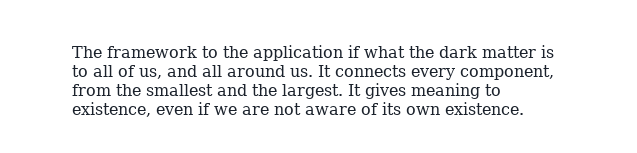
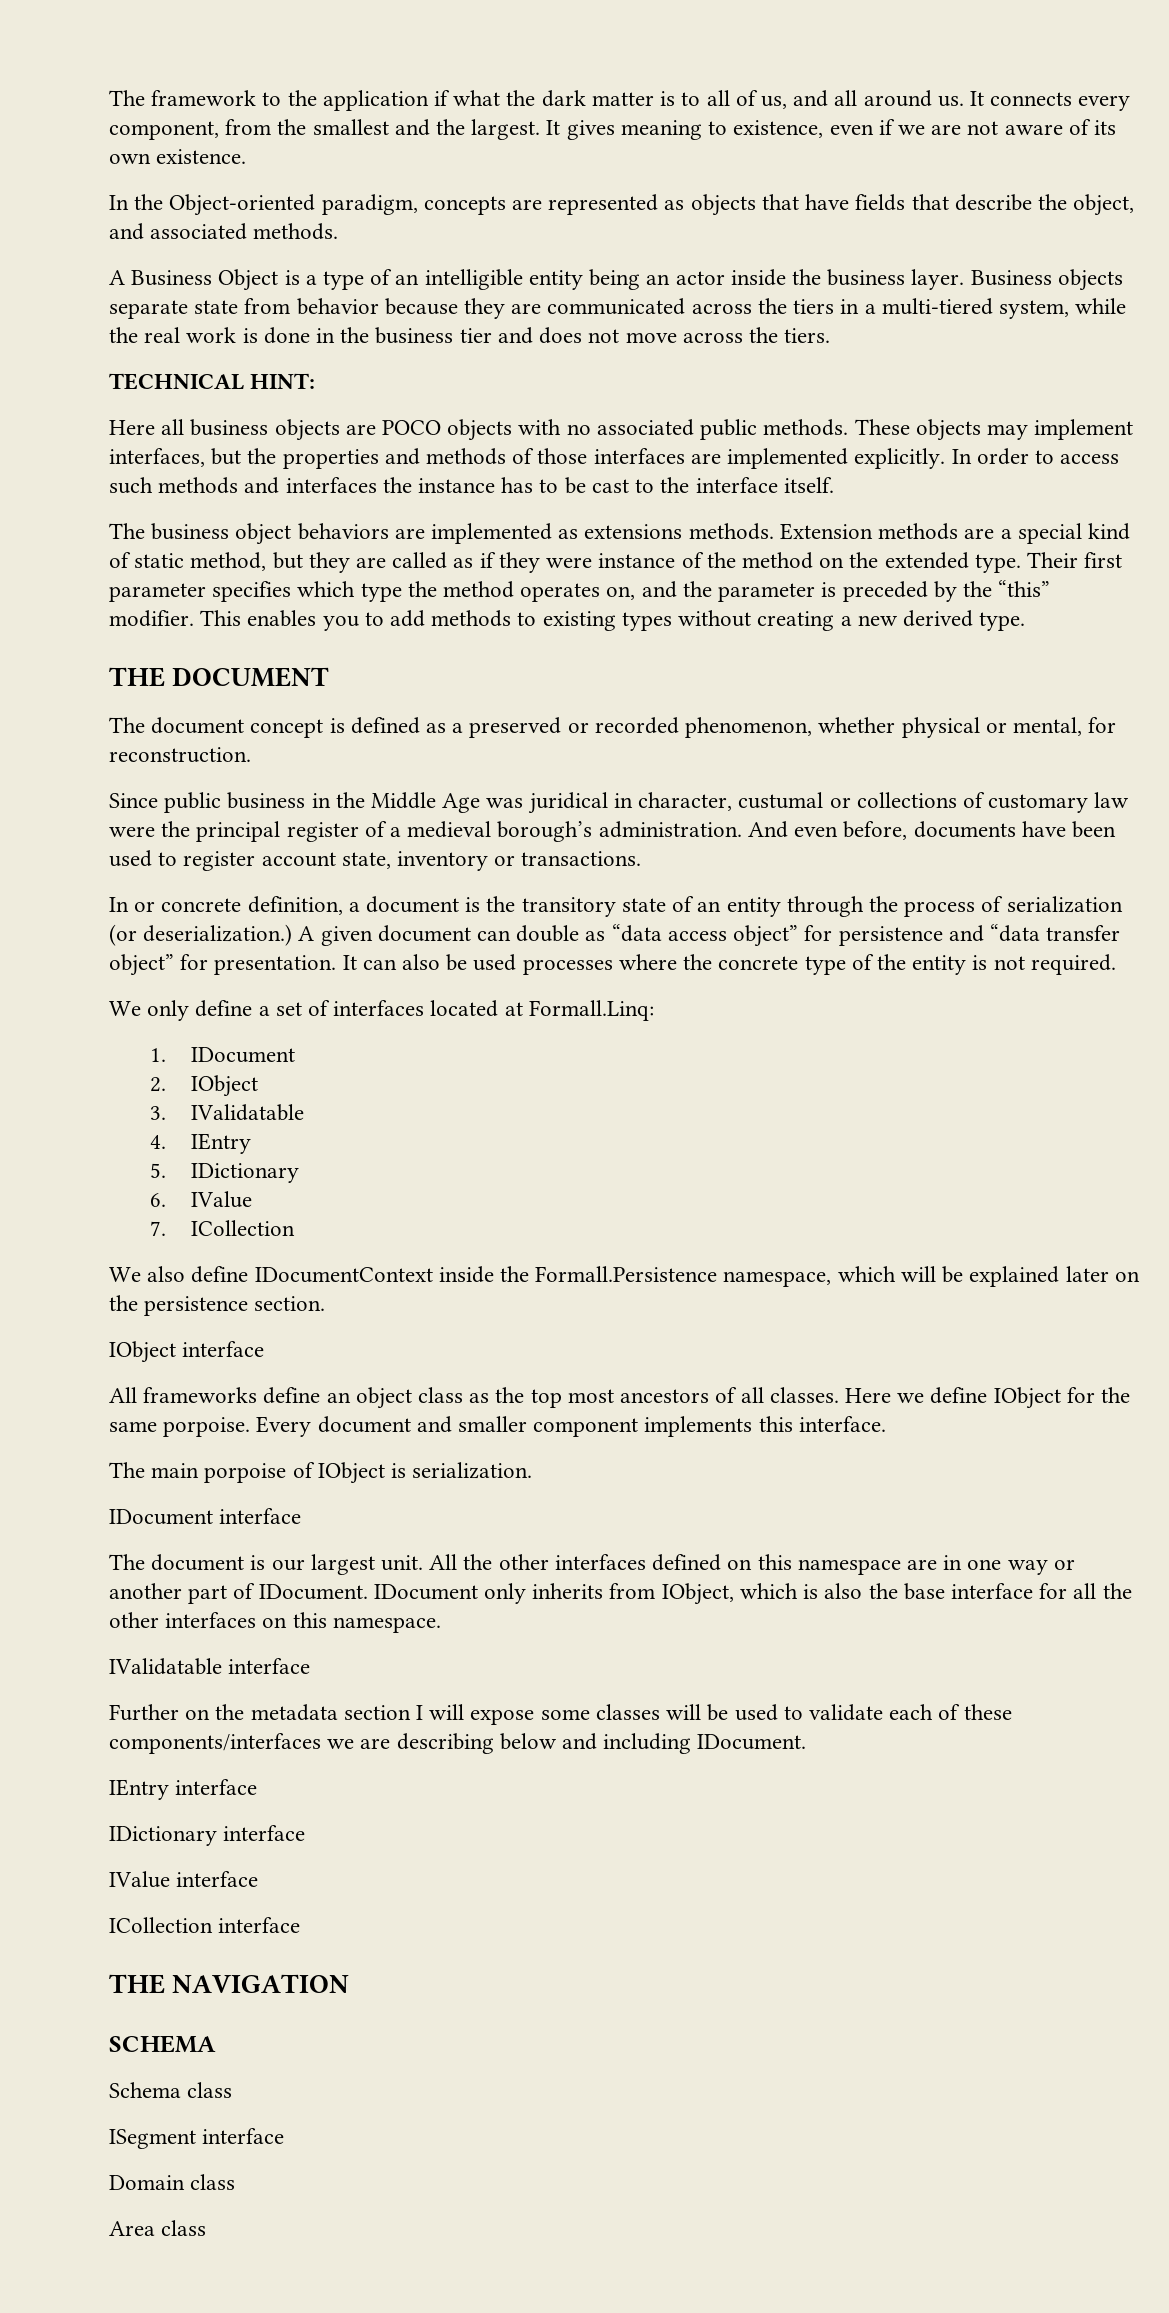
(524, 108) none -> [109,194,1135,216] [109,223,339,240] [109,269,1123,291] [109,298,1127,319] [109,327,831,344] [109,373,316,390] [109,419,1134,441] [109,448,1120,469] [109,477,834,494] [109,523,1130,545] [109,552,1123,573] [109,580,1051,602] [109,610,1026,631] [109,667,330,687] [109,717,1117,738] [109,747,251,763] [109,792,1130,814] [109,821,1116,842] [109,850,642,871] [109,896,1123,917] [109,924,1121,947] [109,954,1116,976] [109,1000,654,1021] [150,1047,296,1063] [150,1075,259,1097] [150,1104,305,1121] [150,1133,252,1154] [150,1163,300,1183] [150,1191,253,1208] [150,1220,296,1236] [109,1266,1140,1287] [109,1295,326,1316] [109,1341,265,1363] [109,1387,1130,1409] [109,1416,886,1437] [109,1462,533,1484] [109,1508,302,1525] [109,1554,1075,1575] [109,1583,1132,1605] [109,1612,441,1633] [109,1658,311,1675] [109,1704,1012,1725] [109,1733,807,1754] [109,1779,258,1800] [109,1825,306,1846] [109,1871,259,1888] [109,1917,301,1933] [109,1974,350,1994] [109,2035,216,2053] [109,2082,233,2098] [109,2128,285,2149] [109,2174,236,2190] [109,2220,207,2236] // In the Object-oriented paradigm, concepts are represented as objects that have fields that describe the object, and associated methods. // A Business Object is a type of an intelligible entity being an actor inside the business layer. Business objects separate state from behavior because they are communicated across the tiers in a multi-tiered system, while the real work is done in the business tier and does not move across the tiers. // TECHNICAL HINT: // Here all business objects are POCO objects with no associated public methods. These objects may implement interfaces, but the properties and methods of those interfaces are implemented explicitly. In order to access such methods and interfaces the instance has to be cast to the interface itself. // The business object behaviors are implemented as extensions methods. Extension methods are a special kind of static method, but they are called as if they were instance of the method on the extended type. Their first parameter specifies which type the method operates on, and the parameter is preceded by the “this” modifier. This enables you to add methods to existing types without creating a new derived type. // THE DOCUMENT // The document concept is defined as a preserved or recorded phenomenon, whether physical or mental, for reconstruction. // Since public business in the Middle Age was juridical in character, custumal or collections of customary law were the principal register of a medieval borough’s administration. And even before, documents have been used to register account state, inventory or transactions. // In or concrete definition, a document is the transitory state of an entity through the process of serialization (or deserialization.) A given document can double as “data access object” for persistence and “data transfer object” for presentation. It can also be used processes where the concrete type of the entity is not required. // We only define a set of interfaces located at Formall.Linq: // 1. IDocument // 2. IObject // 3. IValidatable // 4. IEntry // 5. IDictionary // 6. IValue // 7. ICollection // We also define IDocumentContext inside the Formall.Persistence namespace, which will be explained later on the persistence section. // IObject interface // All frameworks define an object class as the top most ancestors of all classes. Here we define IObject for the same porpoise. Every document and smaller component implements this interface. // The main porpoise of IObject is serialization. // IDocument interface // The document is our largest unit. All the other interfaces defined on this namespace are in one way or another part of IDocument. IDocument only inherits from IObject, which is also the base interface for all the other interfaces on this namespace. // IValidatable interface // Further on the metadata section I will expose some classes will be used to validate each of these components/interfaces we are describing below and including IDocument. // IEntry interface // IDictionary interface // IValue interface // ICollection interface // THE NAVIGATION // SCHEMA // Schema class // ISegment interface // Domain class // Area class

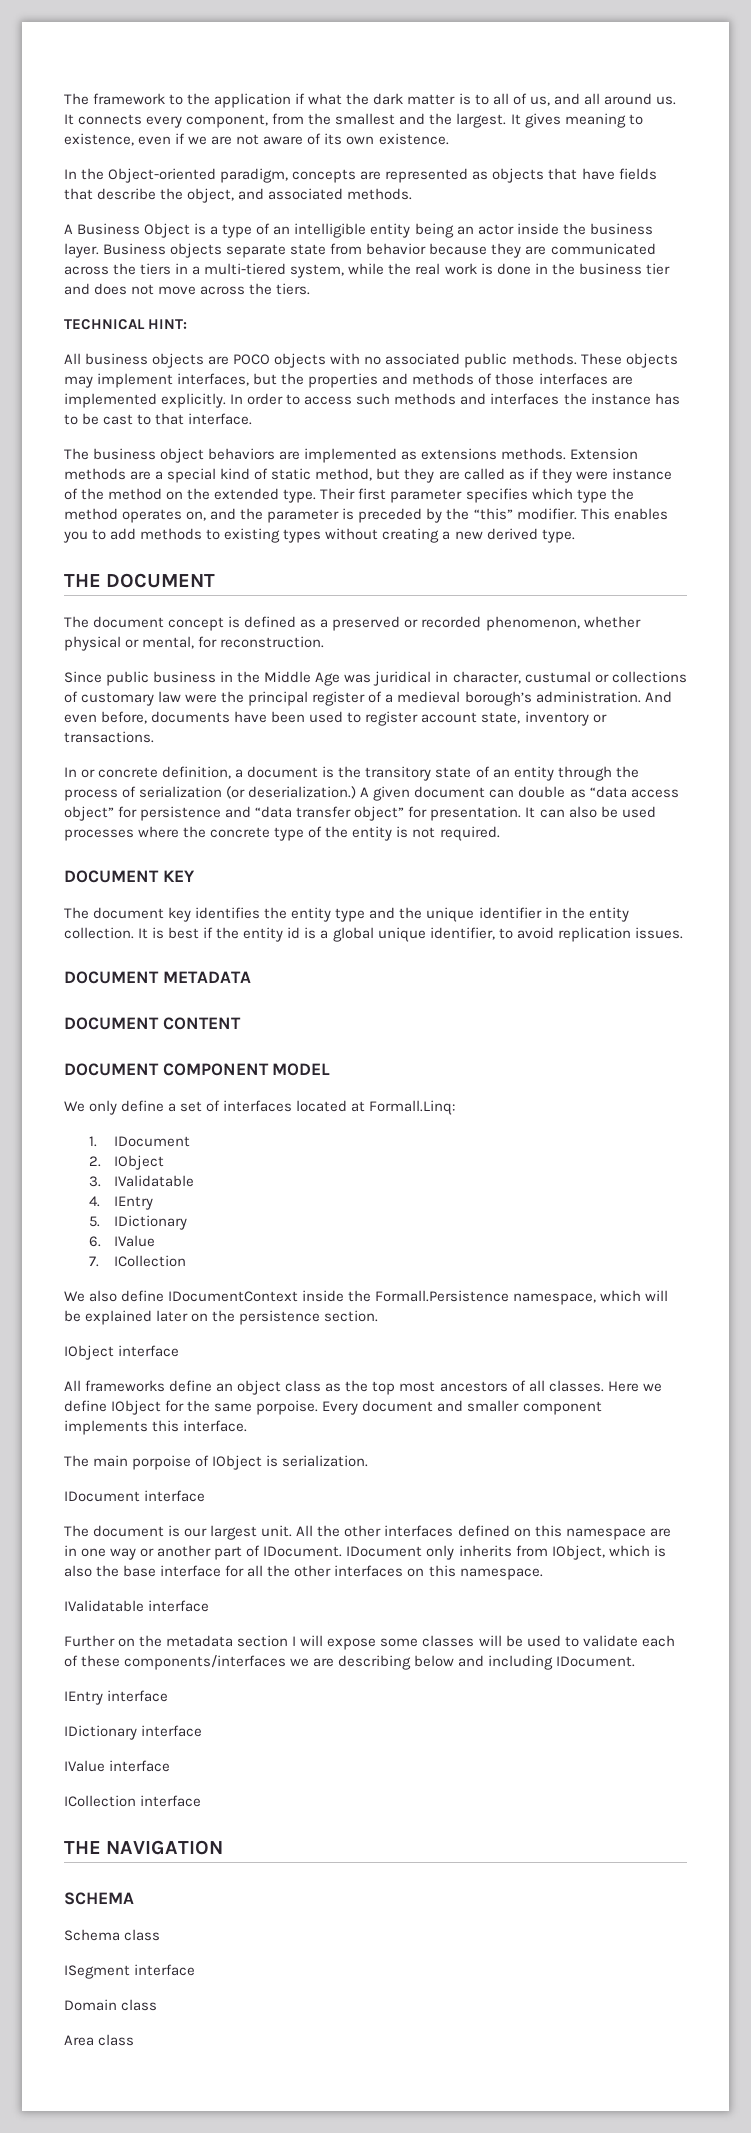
[109,419,185,435] Here all -> [64,353,81,364] All
[660,477,834,493] the interface itself. -> [155,413,253,425] that interface.
(1116, 964) none -> [64,870,195,883] [64,907,629,922] [64,927,683,942] [64,971,251,984] [64,1017,241,1030] [64,1063,331,1076] // DOCUMENT KEY // The document key identifies the entity type and the unique identifier in the entity collection. It is best if the entity id is a global unique identifier, to avoid replication issues. // DOCUMENT METADATA // DOCUMENT CONTENT // DOCUMENT COMPONENT MODEL

